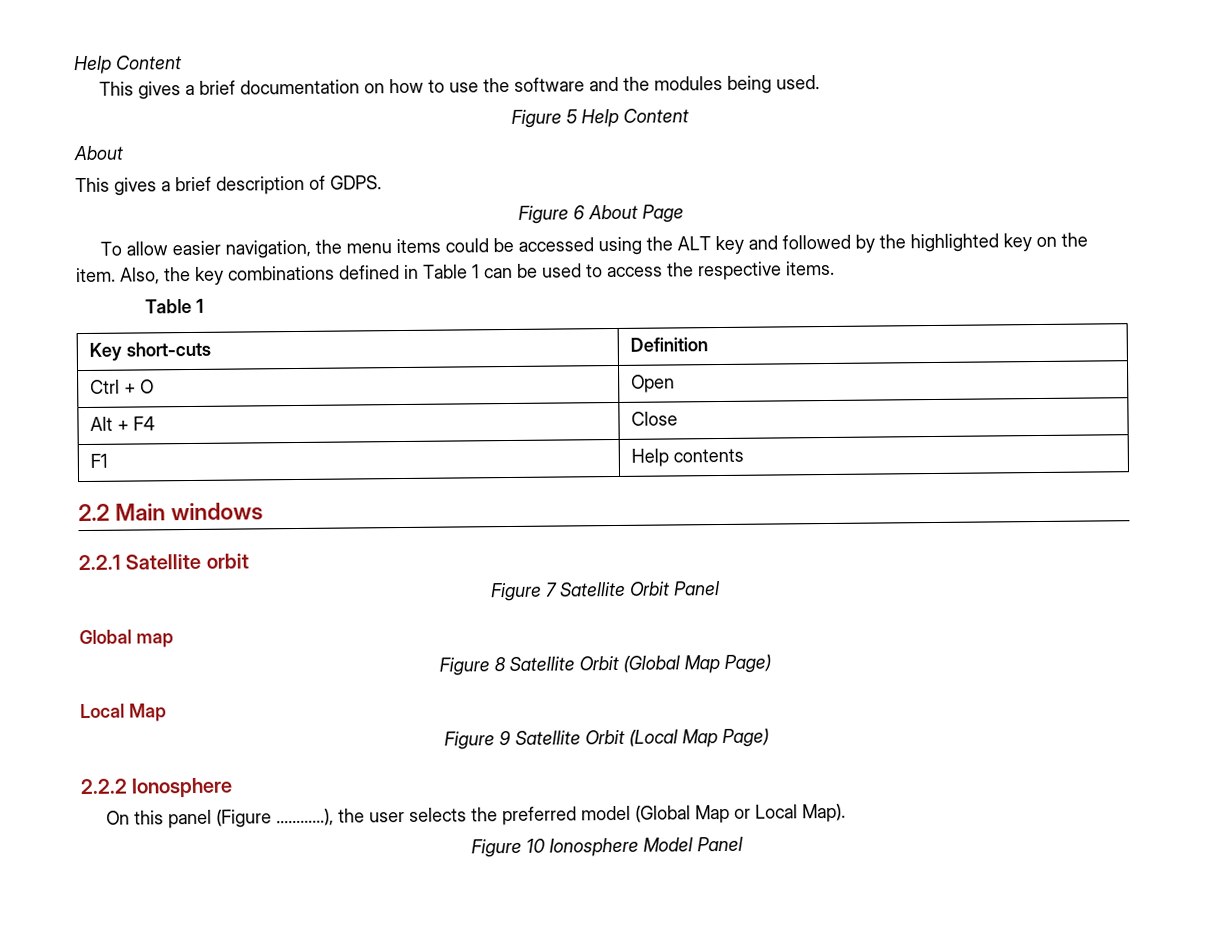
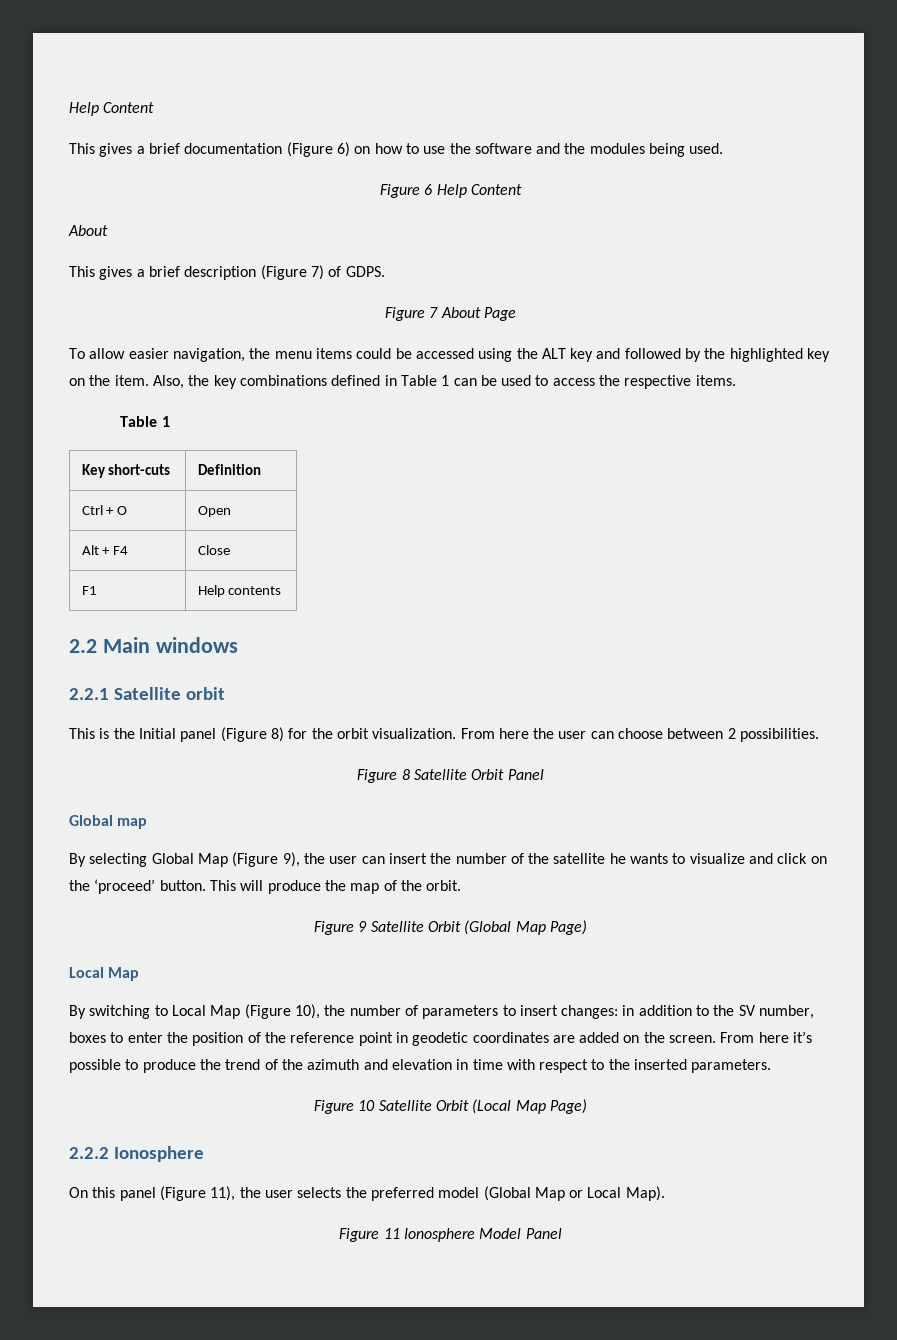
(360, 87) none -> [286,142,350,157] (Figure 6)
[566,109,578,124] 5 -> [424,184,433,195] 6
(305, 185) none -> [260,265,324,280] (Figure 7)
[573,205,585,220] 6 -> [429,307,439,318] 7
[490,582,558,602] // Figure 7 -> [69,727,820,742] [357,769,410,783] // This is the Initial panel (Figure 8) for the orbit visualization. From here the user can choose between 2 possibilities. // Figure 8
[439,657,506,676] // Figure 8 -> [69,852,827,867] [69,879,462,894] [314,921,368,935] // By selecting Global Map (Figure 9), the user can insert the number of the satellite he wants to visualize and click on the ‘proceed’ button. This will produce the map of the orbit. // Figure 9
[443,730,511,750] // Figure 9 -> [69,1004,815,1019] [69,1031,813,1046] [69,1059,772,1073] [314,1100,376,1114] // By switching to Local Map (Figure 10), the number of parameters to insert changes: in addition to the SV number, boxes to enter the position of the reference point in geodetic coordinates are added on the screen. From here it’s possible to produce the trend of the azimuth and elevation in time with respect to the inserted parameters. // Figure 10
[275,808,334,827] …………), -> [210,1186,236,1201] 11),
[526,838,546,853] 10 -> [383,1228,400,1239] 11

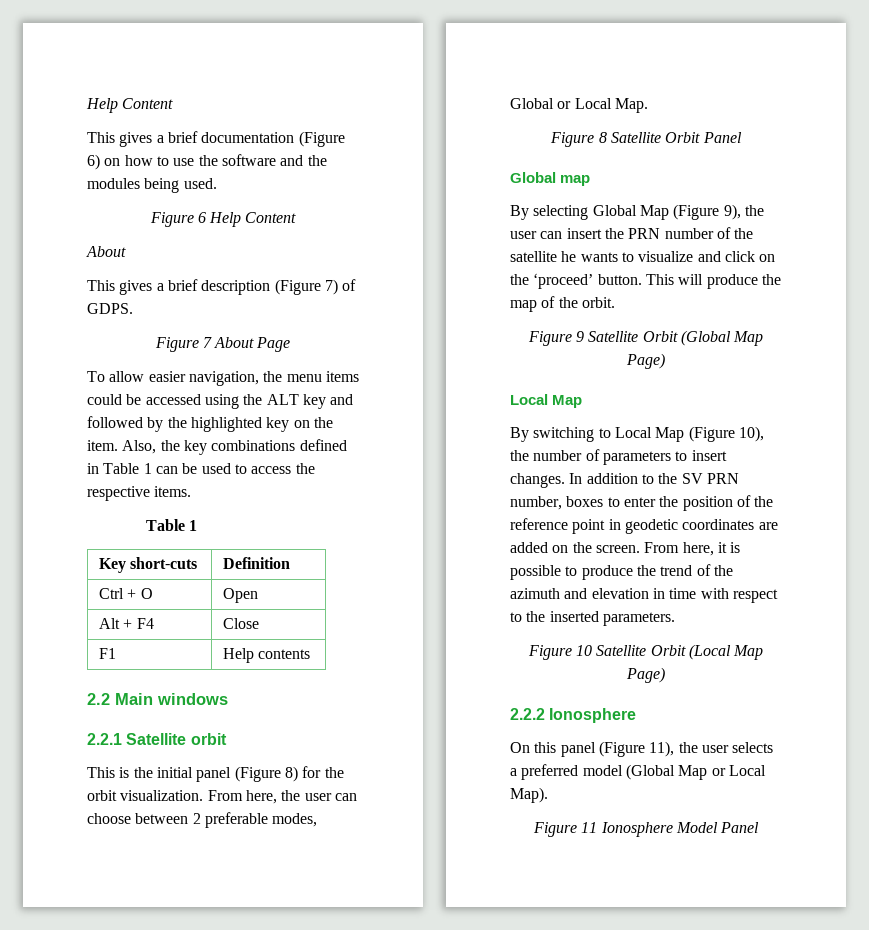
[138,728,176,739] Initial -> [156,767,193,778] initial
[498,728,529,739] here -> [245,790,277,804] here,
[740,728,820,742] possibilities. -> [204,812,318,828] [510,98,648,113] preferable modes, Global or Local Map.
(452, 858) none -> [628,228,661,239] PRN
[561,1005,635,1019] changes: in -> [510,473,583,488] changes. In
(756, 1010) none -> [706,473,739,484] PRN
[758,1031,813,1043] here it’s -> [682,542,741,556] here, it is
[345,1187,367,1198] the -> [510,768,517,776] a

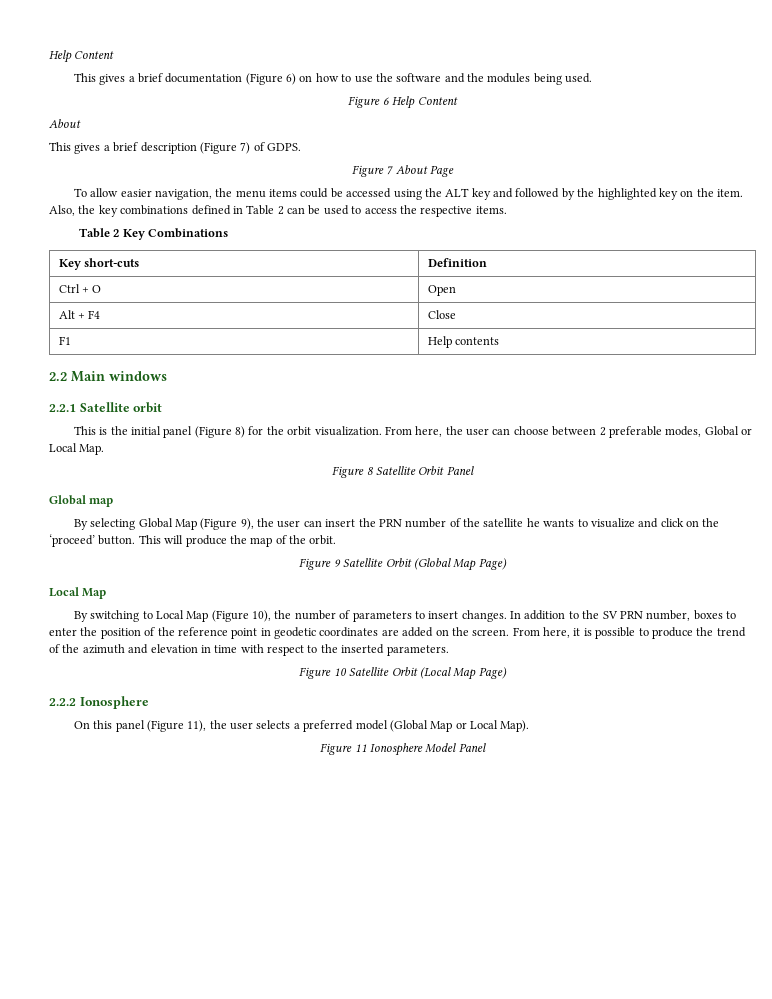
[143,463,152,474] 1 -> [277,206,284,215] 2
[188,520,197,531] 1 -> [113,228,228,240] 2 Key Combinations

